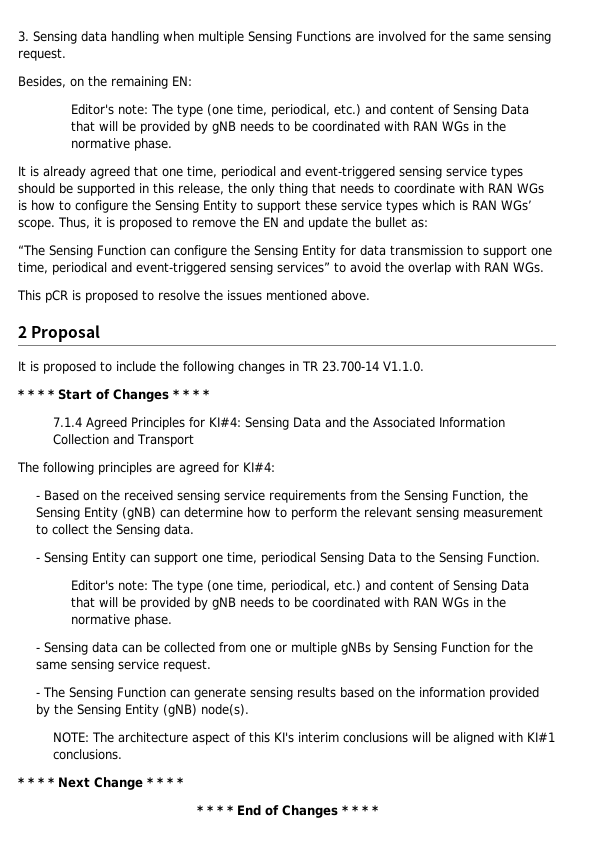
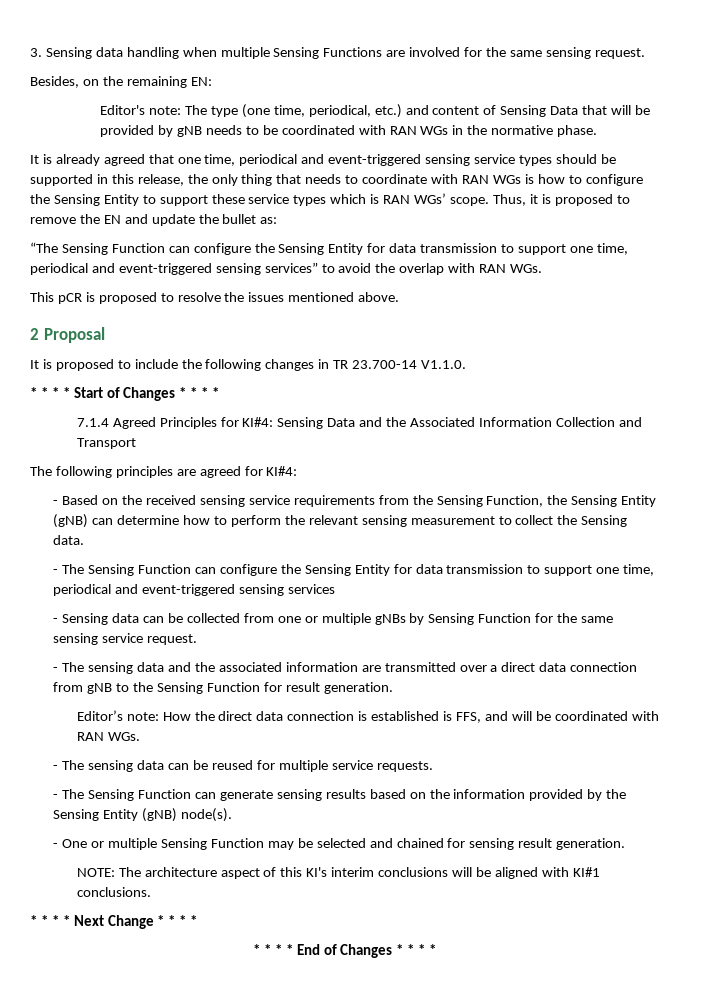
[43,552,540,565] [71,580,530,593] [71,597,507,610] [71,614,173,627] Sensing Entity can support one time, periodical Sensing Data to the Sensing Function. // Editor's note: The type (one time, periodical, etc.) and content of Sensing Data that will be provided by gNB needs to be coordinated with RAN WGs in the normative phase. -> [62,564,655,576] [53,584,336,596] The Sensing Function can configure the Sensing Entity for data transmission to support one time, periodical and event-triggered sensing services
(211, 665) none -> [53,662,638,674] [53,682,393,694] [76,710,659,723] [76,732,140,741] [53,760,433,772] // - The sensing data and the associated information are transmitted over a direct data connection from gNB to the Sensing Function for result generation. // Editor’s note: How the direct data connection is established is FFS, and will be coordinated with RAN WGs. // - The sensing data can be reused for multiple service requests.
(249, 710) none -> [53,838,626,850] // - One or multiple Sensing Function may be selected and chained for sensing result generation.

